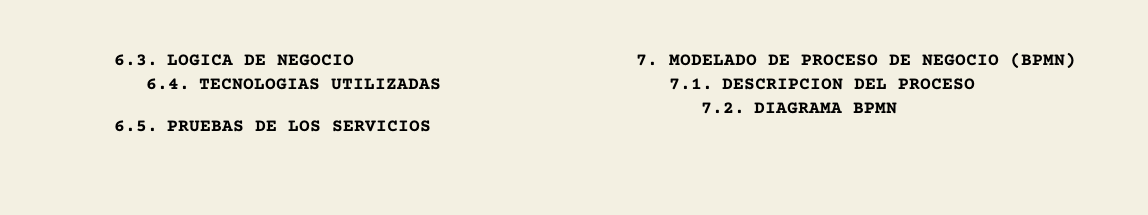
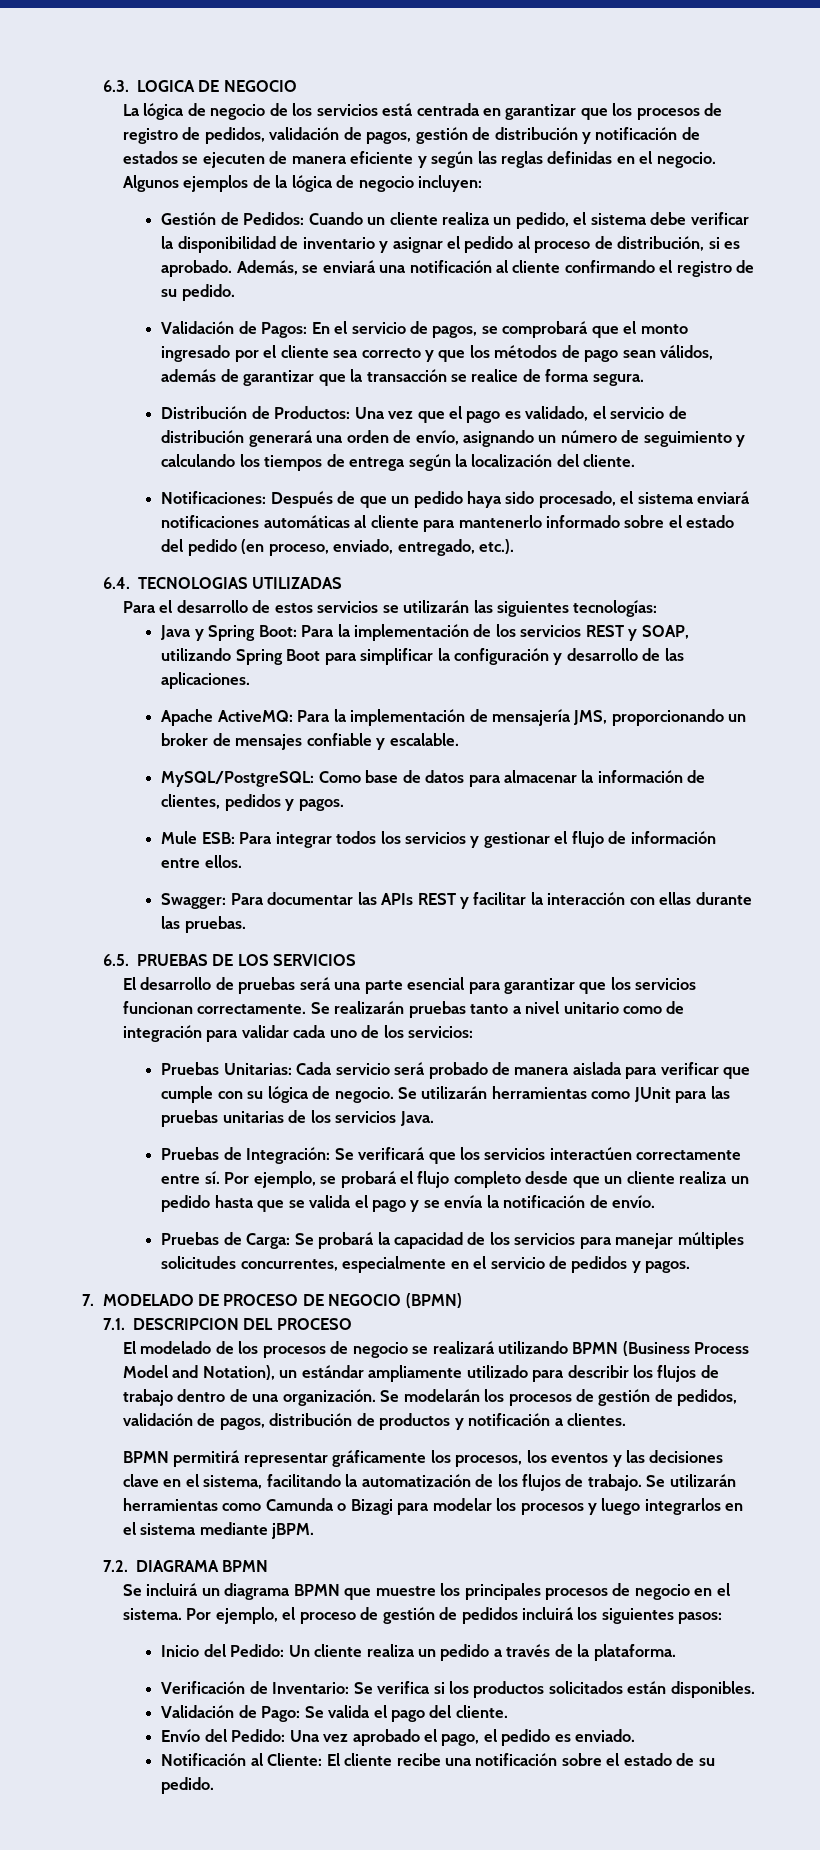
[145,78,441,90] 6.4. TECNOLOGIAS UTILIZADAS -> [122,103,723,120] [122,127,700,144] [122,151,716,168] [122,175,483,192] [161,212,749,229] [161,236,741,253] [161,260,755,277] [161,284,235,301] [161,321,688,338] [161,345,714,362] [161,369,644,386] [161,406,687,423] [161,430,746,447] [161,454,636,471] [161,491,751,508] [161,515,735,532] [161,539,515,556] [102,577,343,589] [122,600,658,617] [160,624,689,641] [161,648,684,665] [161,672,251,689] [161,709,747,726] [161,733,459,750] [161,770,706,787] [161,794,344,811] [161,831,716,848] [161,855,242,868] [161,892,752,909] [161,916,246,933] La lógica de negocio de los servicios está centrada en garantizar que los procesos de registro de pedidos, validación de pagos, gestión de distribución y notificación de estados se ejecuten de manera eficiente y según las reglas definidas en el negocio. Algunos ejemplos de la lógica de negocio incluyen: // Gestión de Pedidos: Cuando un cliente realiza un pedido, el sistema debe verificar la disponibilidad de inventario y asignar el pedido al proceso de distribución, si es aprobado. Además, se enviará una notificación al cliente confirmando el registro de su pedido. // Validación de Pagos: En el servicio de pagos, se comprobará que el monto ingresado por el cliente sea correcto y que los métodos de pago sean válidos, además de garantizar que la transacción se realice de forma segura. // Distribución de Productos: Una vez que el pago es validado, el servicio de distribución generará una orden de envío, asignando un número de seguimiento y calculando los tiempos de entrega según la localización del cliente. // Notificaciones: Después de que un pedido haya sido procesado, el sistema enviará notificaciones automáticas al cliente para mantenerlo informado sobre el estado del pedido (en proceso, enviado, entregado, etc.). // 6.4. TECNOLOGIAS UTILIZADAS // Para el desarrollo de estos servicios se utilizarán las siguientes tecnologías: // Java y Spring Boot: Para la implementación de los servicios REST y SOAP, utilizando Spring Boot para simplificar la configuración y desarrollo de las aplicaciones. // Apache ActiveMQ: Para la implementación de mensajería JMS, proporcionando un broker de mensajes confiable y escalable. // MySQL/PostgreSQL: Como base de datos para almacenar la información de clientes, pedidos y pagos. // Mule ESB: Para integrar todos los servicios y gestionar el flujo de información entre ellos. // Swagger: Para documentar las APIs REST y facilitar la interacción con ellas durante las pruebas.
(431, 126) none -> [122,977,697,994] [122,1001,685,1018] [122,1025,474,1042] [161,1062,751,1079] [161,1086,730,1103] [161,1110,434,1127] [161,1147,742,1164] [161,1171,749,1188] [161,1195,656,1212] [161,1232,744,1249] [161,1256,691,1273] // El desarrollo de pruebas será una parte esencial para garantizar que los servicios funcionan correctamente. Se realizarán pruebas tanto a nivel unitario como de integración para validar cada uno de los servicios: // Pruebas Unitarias: Cada servicio será probado de manera aislada para verificar que cumple con su lógica de negocio. Se utilizarán herramientas como JUnit para las pruebas unitarias de los servicios Java. // Pruebas de Integración: Se verificará que los servicios interactúen correctamente entre sí. Por ejemplo, se probará el flujo completo desde que un cliente realiza un pedido hasta que se valida el pago y se envía la notificación de envío. // Pruebas de Carga: Se probará la capacidad de los servicios para manejar múltiples solicitudes concurrentes, especialmente en el servicio de pedidos y pagos.
[700,102,897,114] 7.2. DIAGRAMA BPMN -> [122,1341,750,1358] [122,1365,719,1382] [122,1389,738,1406] [122,1413,626,1430] [122,1450,724,1467] [122,1474,736,1491] [122,1498,744,1515] [122,1522,315,1539] [102,1560,269,1572] [122,1583,730,1600] [122,1607,723,1624] [161,1644,676,1661] [161,1681,755,1698] [161,1705,508,1722] [161,1729,636,1746] [161,1753,715,1766] [161,1777,215,1794] El modelado de los procesos de negocio se realizará utilizando BPMN (Business Process Model and Notation), un estándar ampliamente utilizado para describir los flujos de trabajo dentro de una organización. Se modelarán los procesos de gestión de pedidos, validación de pagos, distribución de productos y notificación a clientes. // BPMN permitirá representar gráficamente los procesos, los eventos y las decisiones clave en el sistema, facilitando la automatización de los flujos de trabajo. Se utilizarán herramientas como Camunda o Bizagi para modelar los procesos y luego integrarlos en el sistema mediante jBPM. // 7.2. DIAGRAMA BPMN // Se incluirá un diagrama BPMN que muestre los principales procesos de negocio en el sistema. Por ejemplo, el proceso de gestión de pedidos incluirá los siguientes pasos: // Inicio del Pedido: Un cliente realiza un pedido a través de la plataforma. // Verificación de Inventario: Se verifica si los productos solicitados están disponibles. // Validación de Pago: Se valida el pago del cliente. // Envío del Pedido: Una vez aprobado el pago, el pedido es enviado. // Notificación al Cliente: El cliente recibe una notificación sobre el estado de su pedido.

